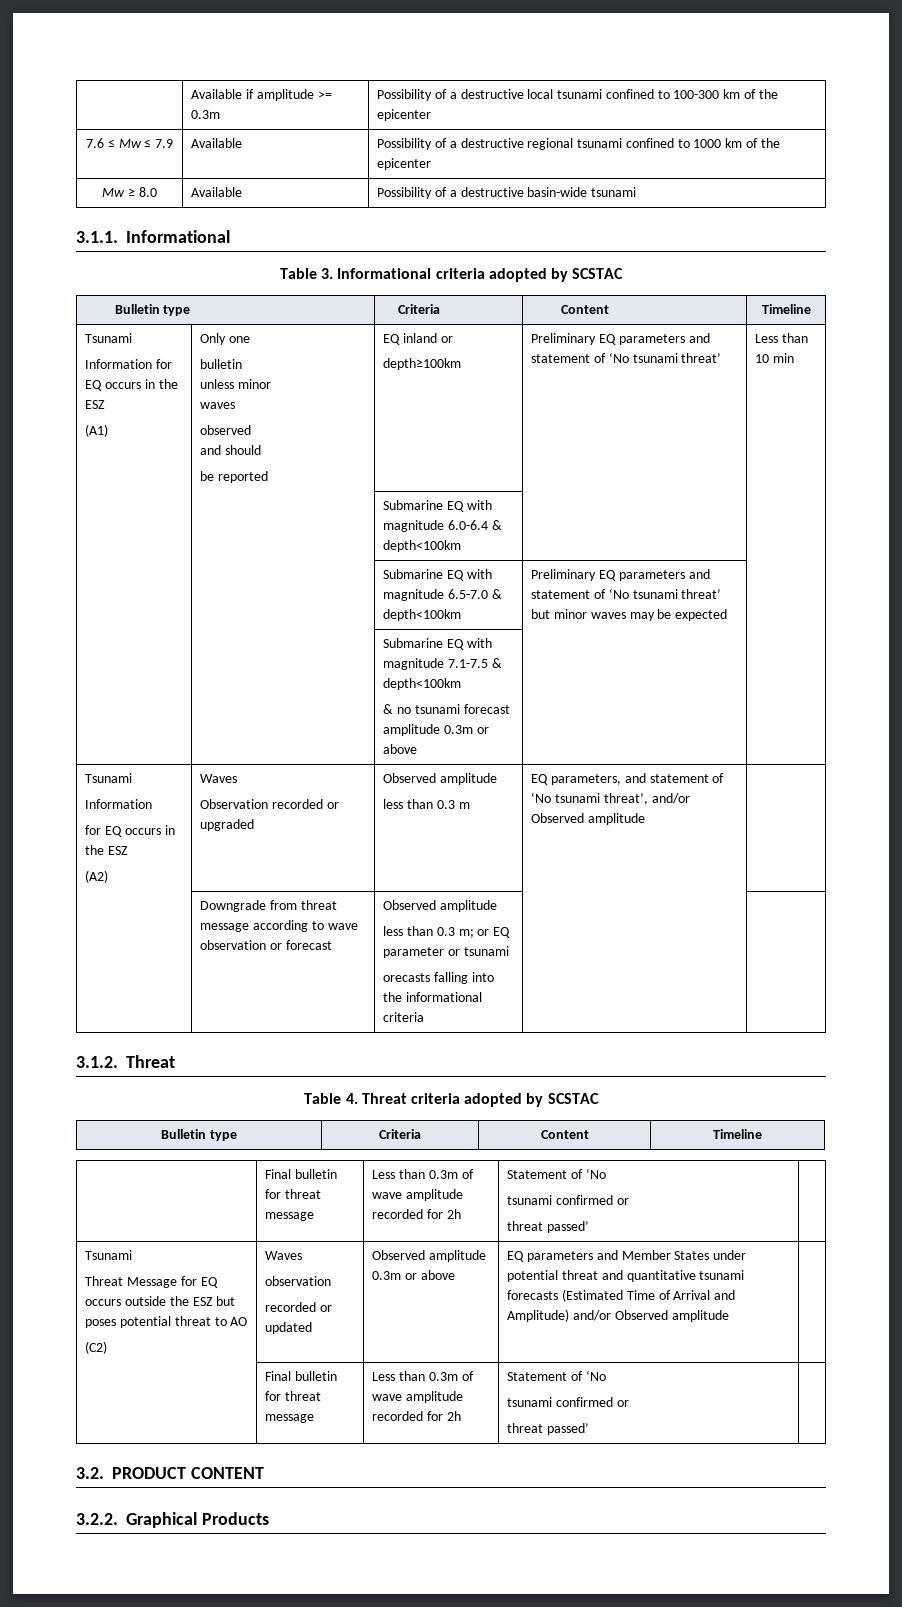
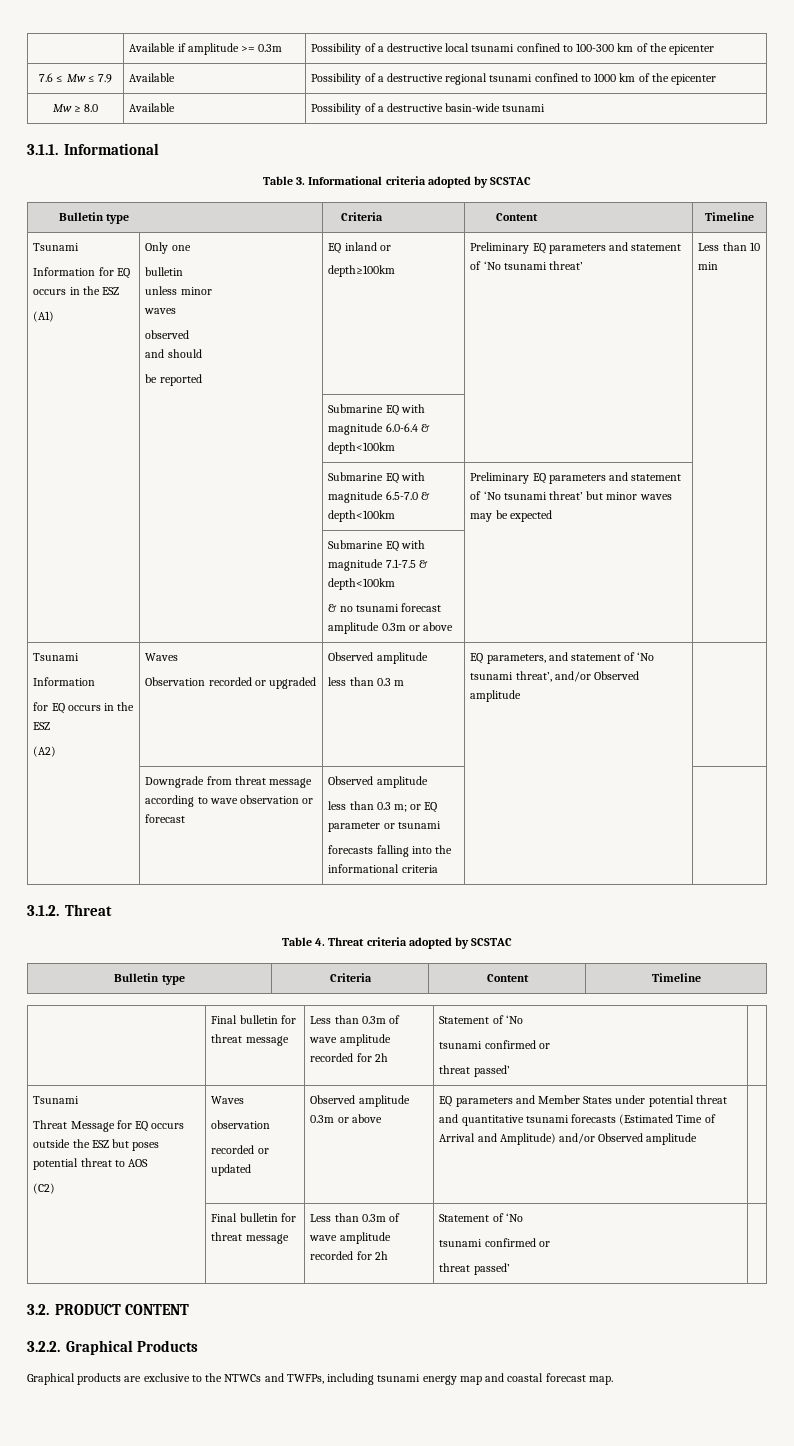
[383,973,431,982] orecasts -> [328,845,374,854] forecasts
[230,1317,248,1326] AO -> [127,1159,148,1167] AOS
(269, 1518) none -> [27,1373,613,1385] // Graphical products are exclusive to the NTWCs and TWFPs, including tsunami energy map and coastal forecast map.

